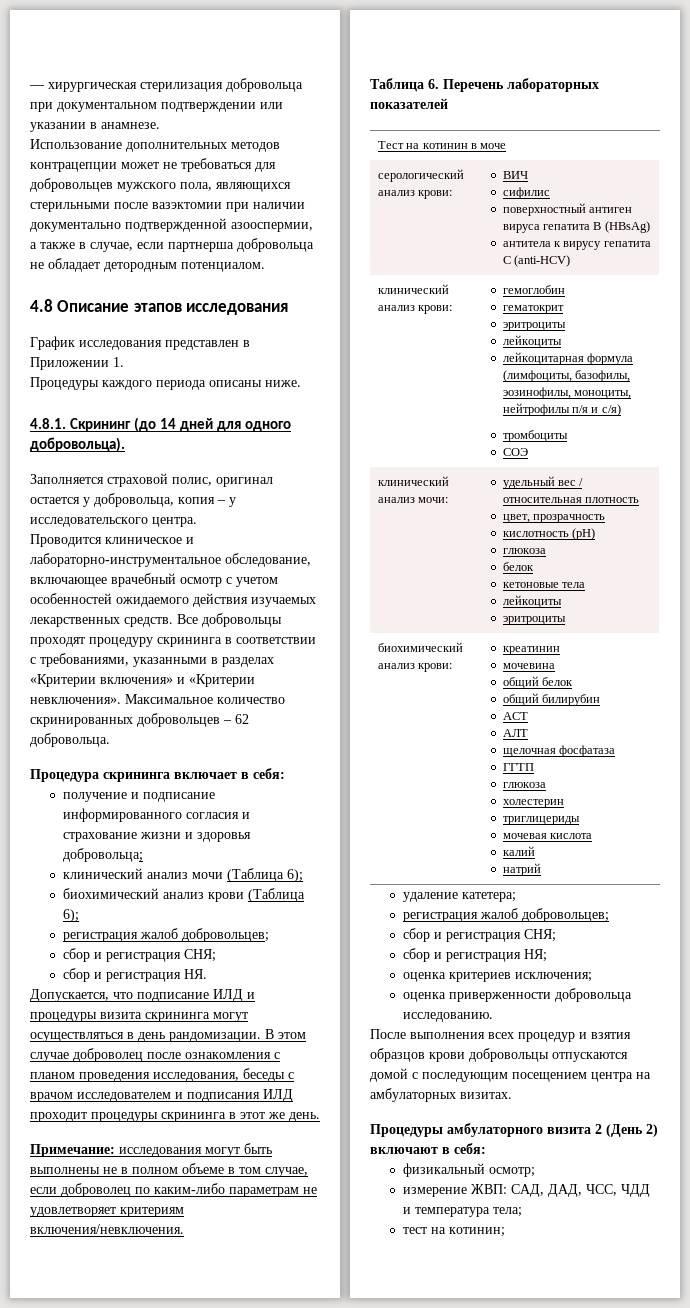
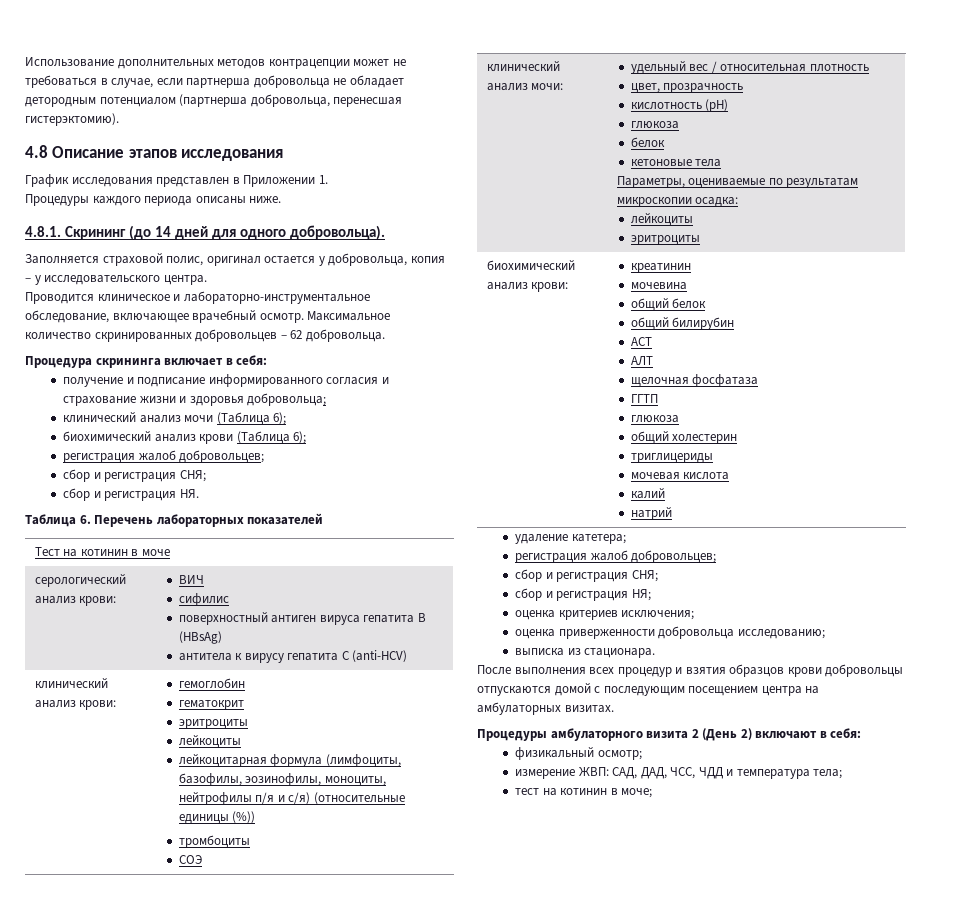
[29,78,303,92] [30,102,283,112] [30,122,160,132] — хирургическая стерилизация добровольца при документальном подтверждении или указании в анамнезе. // -> (25, 62) none
[255,162,276,172] [30,178,291,192] [30,202,305,212] [30,218,313,232] [30,242,75,249] для добровольцев мужского пола, являющихся стерильными после вазэктомии при наличии документально подтвержденной азооспермии, а также -> (97, 81) none
[181,262,265,272] потенциалом. -> [99,94,403,107] [25,113,119,126] потенциалом (партнерша добровольца, перенесшая гистерэктомию).
[180,577,278,587] [30,593,316,607] [30,613,282,627] [30,637,316,647] [30,653,274,667] [30,674,255,687] [30,697,121,704] осмотр с учетом особенностей ожидаемого действия изучаемых лекарственных средств. Все добровольцы проходят процедуру скрининга в соответствии с требованиями, указанными в разделах «Критерии включения» и «Критерии невключения». -> [259,313,304,323] осмотр.
[30,989,255,1002] [30,1012,248,1022] [30,1029,306,1042] [30,1048,280,1062] [30,1068,294,1082] [30,1089,293,1102] [30,1112,320,1122] [30,1143,272,1157] [30,1163,308,1177] [30,1183,317,1197] [30,1207,184,1217] [30,1224,184,1234] // Допускается, что подписание ИЛД и процедуры визита скрининга могут осуществляться в день рандомизации. В этом случае доброволец после ознакомления с планом проведения исследования, беседы с врачом исследователем и подписания ИЛД проходит процедуры скрининга в этот же день. // Примечание: исследования могут быть выполнены не в полном объеме в том случае, если доброволец по каким-либо параметрам не удовлетворяет критериям включения/невключения. -> (199, 493) none
(621, 410) none -> [313,792,405,804] [178,811,256,824] (относительные единицы (%))
(586, 585) none -> [616,176,859,188] [616,197,739,207] // Параметры, оцениваемые по результатам микроскопии осадка:
(546, 785) none -> [630,431,669,444] общий
[403,1012,494,1022] исследованию. -> [737,629,825,639] [514,648,656,658] исследованию; // выписка из стационара.
[449,1227,506,1237] котинин; -> [560,788,653,798] котинин в моче;

